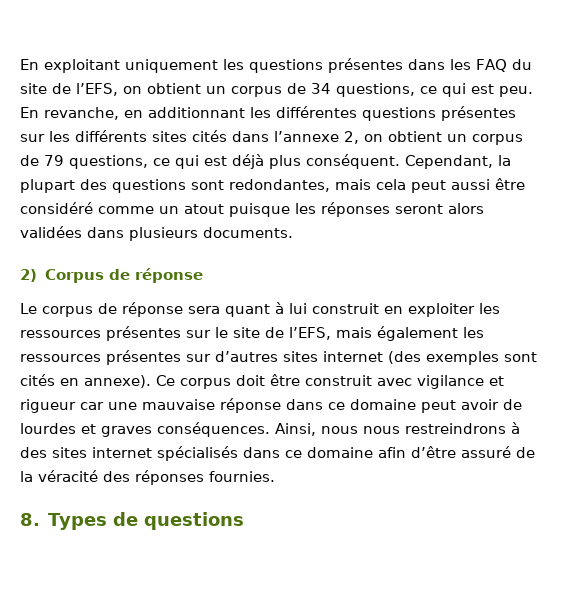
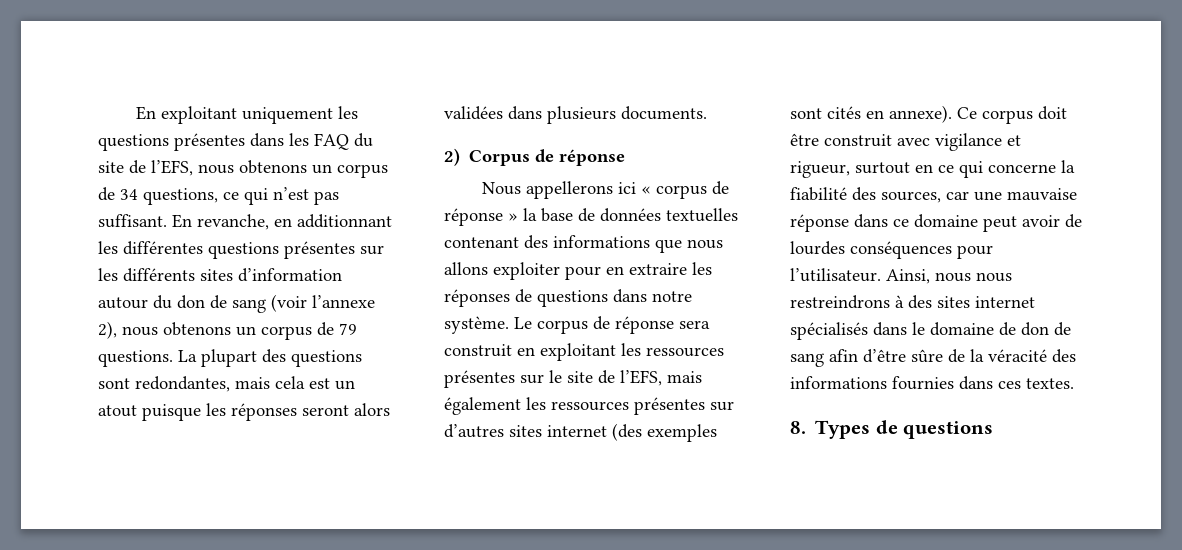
[123,83,201,94] on obtient -> [198,160,307,174] nous obtenons
[471,84,533,97] est peu. -> [273,187,339,205] [98,214,167,228] n’est pas suffisant.
[192,130,523,145] [20,154,511,169] cités dans l’annexe 2, on obtient un corpus de 79 questions, ce qui est déjà plus conséquent. Cependant, la -> [238,268,342,282] [98,294,375,313] [98,321,357,340] [98,350,197,367] d’information autour du don de sang (voir l’annexe 2), nous obtenons un corpus de 79 questions. La
[411,178,525,193] [20,202,154,214] peut aussi être considéré comme -> [309,378,330,389] est
(203, 275) none -> [481,181,729,199] [444,208,738,226] [444,235,723,253] [444,262,712,280] [444,289,692,307] [444,316,509,334] Nous appellerons ici « corpus de réponse » la base de données textuelles contenant des informations que nous allons exploiter pour en extraire les réponses de questions dans notre système.
[225,302,307,317] quant à lui -> (710, 324) none
[408,303,475,317] exploiter -> [540,343,616,361] exploitant
[20,399,76,413] rigueur -> [790,160,1075,178] [790,187,941,203] rigueur, surtout en ce qui concerne la fiabilité des sources,
[81,422,270,437] et graves conséquences. -> [850,241,993,259] [790,268,881,282] conséquences pour l’utilisateur.
[285,447,373,458] ce domaine -> [912,322,1071,336] [790,353,824,367] le domaine de don de sang
[461,446,511,458] assuré -> [911,349,943,363] sûre
[135,470,275,485] réponses fournies. -> [790,376,1074,390] informations fournies dans ces textes.

